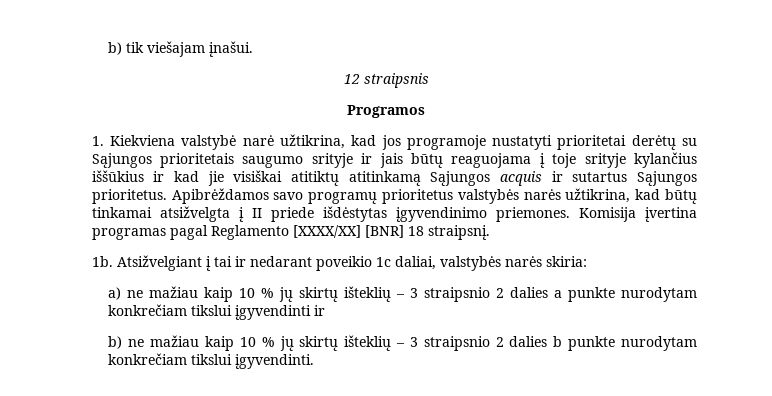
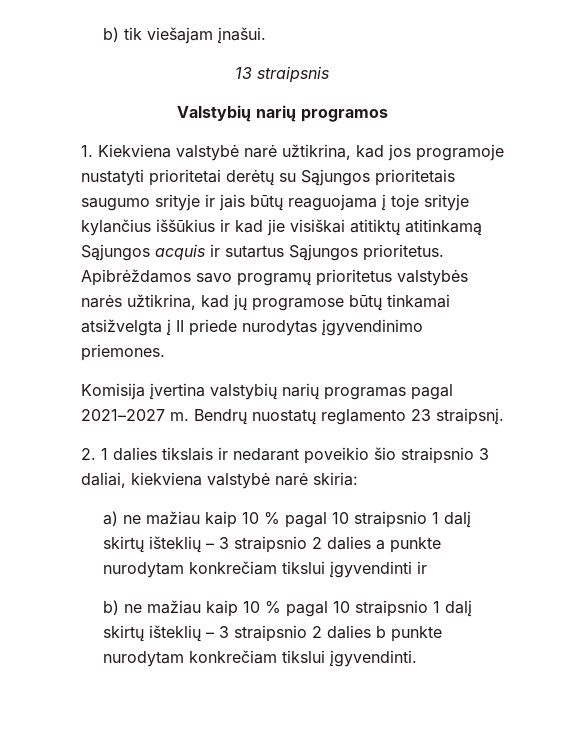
[343,74,360,84] 12 -> [235,67,252,79] 13
[347,105,425,118] Programos -> [176,105,388,122] Valstybių narių programos
(661, 194) none -> [233,294,345,311] jų programose
[322,206,387,222] išdėstytas -> [242,320,318,336] nurodytas
(570, 214) none -> (166, 352) //
[91,225,490,240] [91,255,542,271] programas pagal Reglamento [XXXX/XX] [BNR] 18 straipsnį. // 1b. Atsižvelgiant į tai ir nedarant poveikio 1c daliai, valstybės narės -> [210,383,454,400] [81,408,505,425] [81,447,490,464] [81,472,309,489] valstybių narių programas pagal 2021–2027 m. Bendrų nuostatų reglamento 23 straipsnį. // 2. 1 dalies tikslais ir nedarant poveikio šio straipsnio 3 daliai, kiekviena valstybė narė
[279,287,294,302] jų -> [285,511,472,528] pagal 10 straipsnio 1 dalį
[279,336,294,351] jų -> [286,600,473,617] pagal 10 straipsnio 1 dalį

